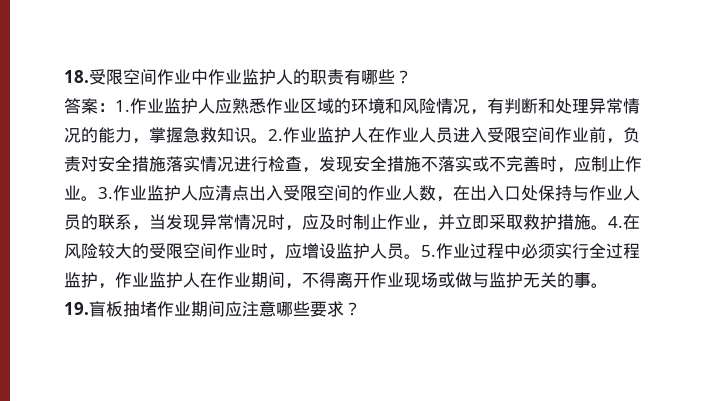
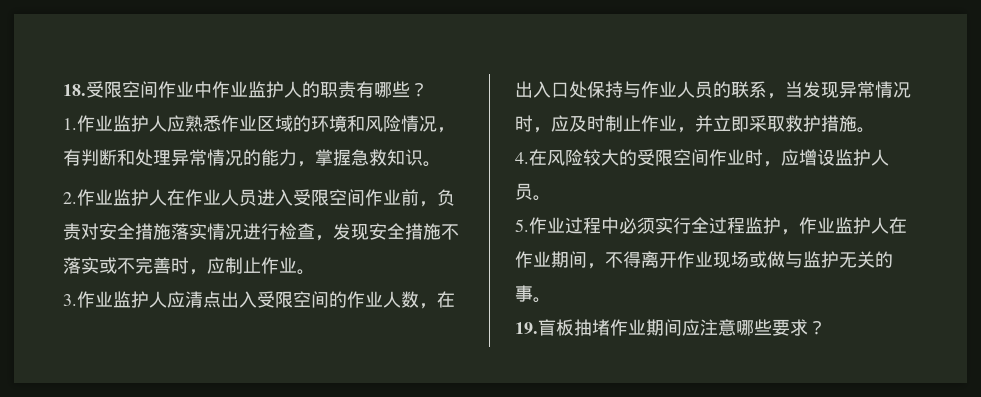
[64,98,115,114] 答案： -> (428, 89) none
(268, 140) none -> (441, 164) //
(98, 198) none -> (315, 272) //
(608, 227) none -> (875, 130) //
(421, 256) none -> (551, 198) //

